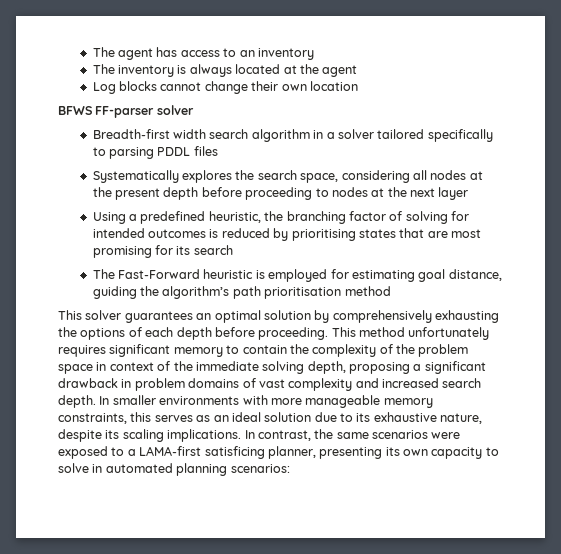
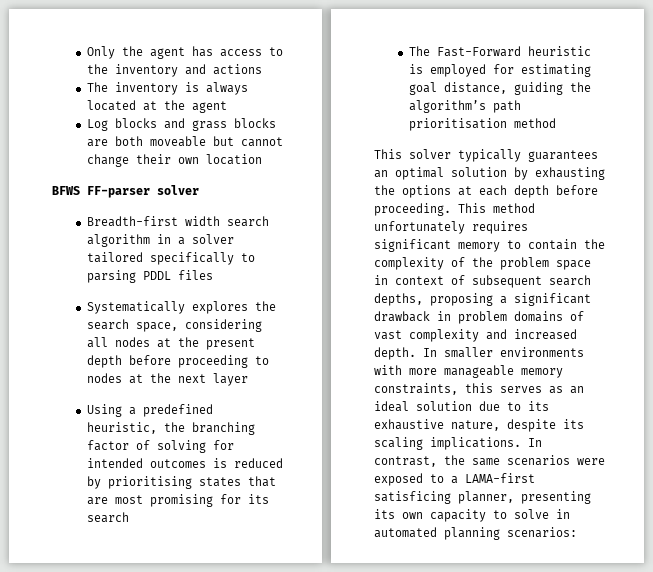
[92,47,115,57] The -> [86,46,143,59] Only the
[239,48,314,60] an inventory -> [86,64,262,77] the inventory and actions
(158, 86) none -> [163,118,276,131] [86,136,234,147] and grass blocks are both moveable but
(122, 315) none -> [458,149,521,162] typically
[332,310,432,323] comprehensively -> (528, 173) none
[128,327,142,337] of -> [458,186,472,196] at
[173,361,346,374] the immediate solving depth, -> [472,275,591,288] [374,293,423,306] subsequent search depths,
[442,378,482,388] search -> (577, 334) none

